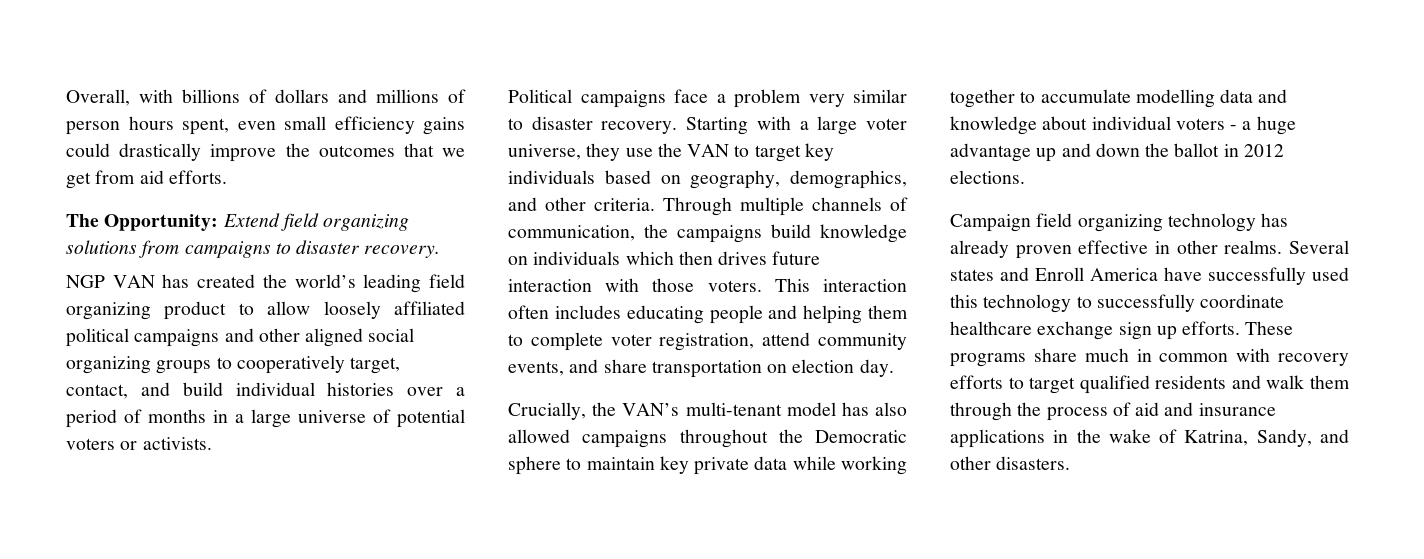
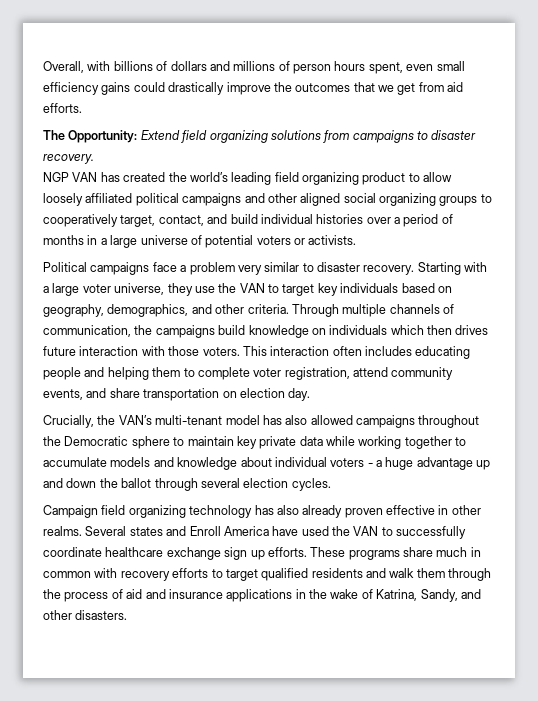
[1135,89,1254,108] modelling data -> [110,457,151,467] models
[1223,144,1284,157] [950,170,1025,184] in 2012 elections. -> [154,478,331,491] through several election cycles.
(1289, 220) none -> [276,505,299,515] also
[1208,267,1349,285] [950,294,1072,313] successfully used this technology -> [301,526,379,536] used the VAN

